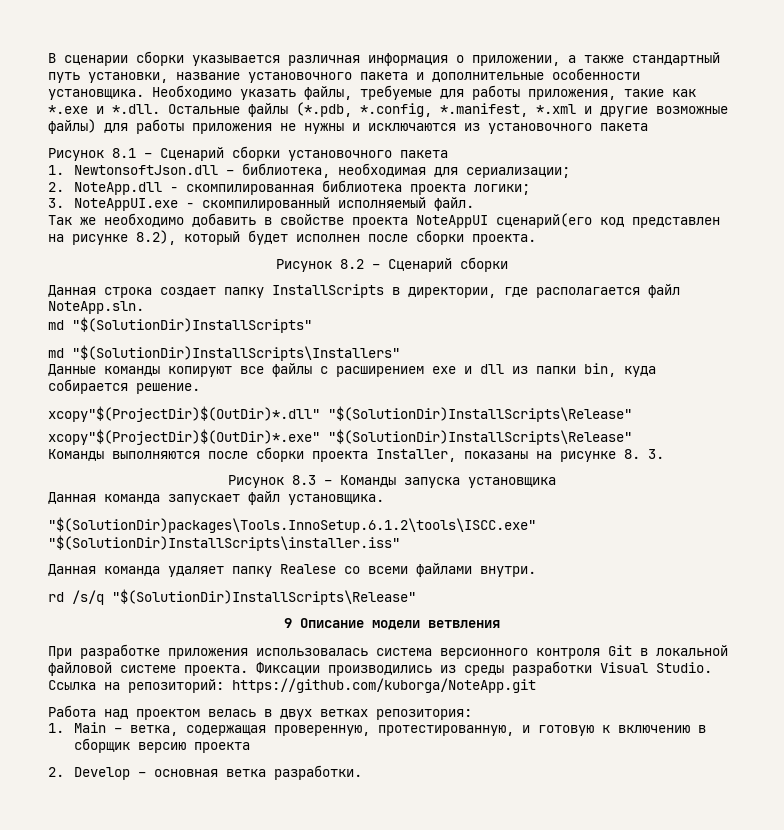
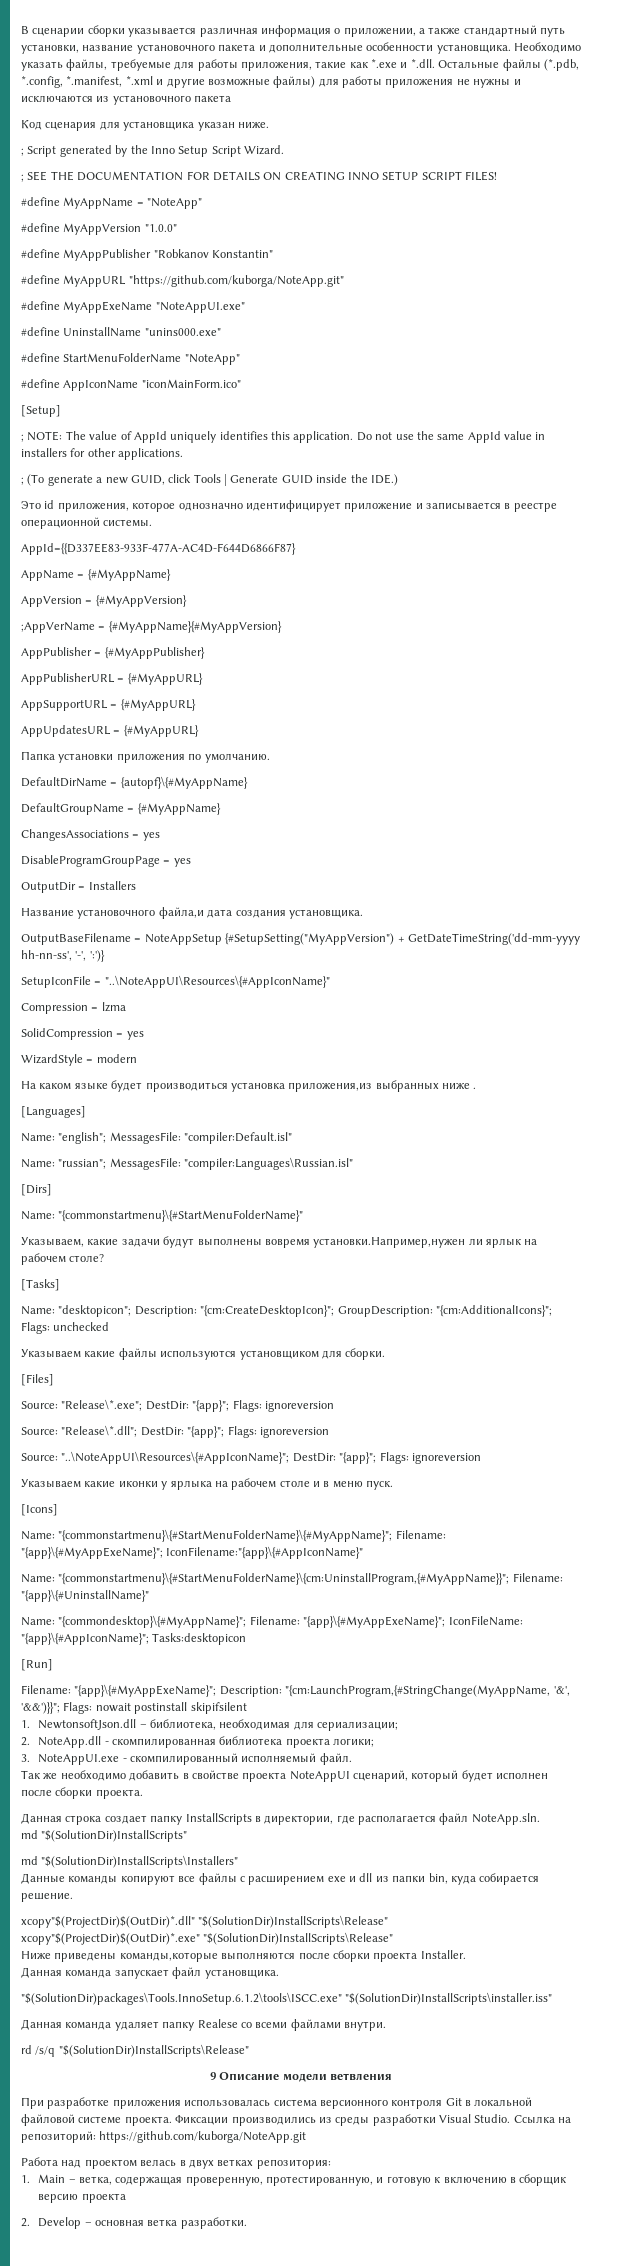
[48,146,448,161] Рисунок 8.1 – Сценарий сборки установочного пакета -> [21,120,269,131] [21,145,284,157] [21,171,498,182] [21,197,203,209] [21,223,177,235] [21,249,274,261] [21,275,344,287] [21,301,245,313] [21,327,221,337] [21,353,240,365] [21,379,241,391] [21,405,61,417] [21,431,546,443] [21,448,184,460] [21,474,398,486] [21,500,557,512] [21,517,153,529] [21,543,296,555] [21,569,171,581] [21,595,187,607] [21,621,282,633] [21,647,205,659] [21,673,203,685] [21,699,196,711] [21,725,199,737] [21,751,270,763] [21,776,248,789] [21,803,221,815] [21,829,160,841] [21,855,191,867] [21,881,136,893] [21,907,363,919] [21,933,580,945] [21,950,105,962] [21,975,330,988] [21,1002,126,1014] [21,1028,144,1040] [21,1054,137,1066] [21,1080,477,1092] [21,1106,86,1118] [21,1132,293,1144] [21,1157,354,1170] [21,1184,52,1196] [21,1209,304,1222] [21,1236,538,1248] [21,1253,105,1265] [21,1279,60,1291] [21,1305,552,1317] [21,1322,110,1334] [21,1348,386,1360] [21,1374,54,1386] [21,1399,334,1412] [21,1425,329,1438] [21,1451,481,1464] [21,1478,394,1490] [21,1504,58,1516] [21,1529,446,1542] [21,1546,364,1559] [21,1572,563,1585] [21,1589,149,1602] [21,1615,523,1628] [21,1632,247,1645] [21,1659,53,1671] [21,1684,570,1697] [21,1702,247,1714] Код сценария для установщика указан ниже. // ; Script generated by the Inno Setup Script Wizard. // ; SEE THE DOCUMENTATION FOR DETAILS ON CREATING INNO SETUP SCRIPT FILES! // #define MyAppName = "NoteApp" // #define MyAppVersion "1.0.0" // #define MyAppPublisher "Robkanov Konstantin" // #define MyAppURL "https://github.com/kuborga/NoteApp.git" // #define MyAppExeName "NoteAppUI.exe" // #define UninstallName "unins000.exe" // #define StartMenuFolderName "NoteApp" // #define AppIconName "iconMainForm.ico" // [Setup] // ; NOTE: The value of AppId uniquely identifies this application. Do not use the same AppId value in installers for other applications. // ; (To generate a new GUID, click Tools | Generate GUID inside the IDE.) // Это id приложения, которое однозначно идентифицирует приложение и записывается в реестре операционной системы. // AppId={{D337EE83-933F-477A-AC4D-F644D6866F87} // AppName = {#MyAppName} // AppVersion = {#MyAppVersion} // ;AppVerName = {#MyAppName}{#MyAppVersion} // AppPublisher = {#MyAppPublisher} // AppPublisherURL = {#MyAppURL} // AppSupportURL = {#MyAppURL} // AppUpdatesURL = {#MyAppURL} // Папка установки приложения по умолчанию. // DefaultDirName = {autopf}\{#MyAppName} // DefaultGroupName = {#MyAppName} // ChangesAssociations = yes // DisableProgramGroupPage = yes // OutputDir = Installers // Название установочного файла,и дата создания установщика. // OutputBaseFilename = NoteAppSetup {#SetupSetting("MyAppVersion") + GetDateTimeString('dd-mm-yyyy hh-nn-ss', '-', ':')} // SetupIconFile = "..\NoteAppUI\Resources\{#AppIconName}" // Compression = lzma // SolidCompression = yes // WizardStyle = modern // На каком языке будет производиться установка приложения,из выбранных ниже . // [Languages] // Name: "english"; MessagesFile: "compiler:Default.isl" // Name: "russian"; MessagesFile: "compiler:Languages\Russian.isl" // [Dirs] // Name: "{commonstartmenu}\{#StartMenuFolderName}" // Указываем, какие задачи будут выполнены вовремя установки.Например,нужен ли ярлык на рабочем столе? // [Tasks] // Name: "desktopicon"; Description: "{cm:CreateDesktopIcon}"; GroupDescription: "{cm:AdditionalIcons}"; Flags: unchecked // Указываем какие файлы используются установщиком для сборки. // [Files] // Source: "Release\*.exe"; DestDir: "{app}"; Flags: ignoreversion // Source: "Release\*.dll"; DestDir: "{app}"; Flags: ignoreversion // Source: "..\NoteAppUI\Resources\{#AppIconName}"; DestDir: "{app}"; Flags: ignoreversion // Указываем какие иконки у ярлыка на рабочем столе и в меню пуск. // [Icons] // Name: "{commonstartmenu}\{#StartMenuFolderName}\{#MyAppName}"; Filename: "{app}\{#MyAppExeName}"; IconFilename:"{app}\{#AppIconName}" // Name: "{commonstartmenu}\{#StartMenuFolderName}\{cm:UninstallProgram,{#MyAppName}}"; Filename: "{app}\{#UninstallName}" // Name: "{commondesktop}\{#MyAppName}"; Filename: "{app}\{#MyAppExeName}"; IconFileName: "{app}\{#AppIconName}"; Tasks:desktopicon // [Run] // Filename: "{app}\{#MyAppExeName}"; Description: "{cm:LaunchProgram,{#StringChange(MyAppName, '&', '&&')}}"; Flags: nowait postinstall skipifsilent
[496,213,720,228] [48,230,176,245] сценарий(его код представлен на рисунке 8.2), -> [353,1770,408,1782] сценарий,
[276,257,508,272] // Рисунок 8.2 – Сценарий сборки -> (143, 1794) none
[48,449,104,461] Команды -> [21,1951,218,1962] Ниже приведены команды,которые
[376,449,664,462] [228,475,556,488] Installer, показаны на рисунке 8. 3. // Рисунок 8.3 – Команды запуска установщика -> [420,1950,466,1959] Installer.

